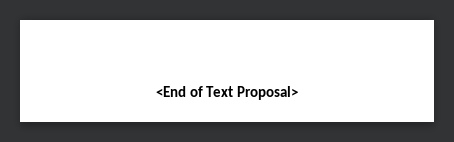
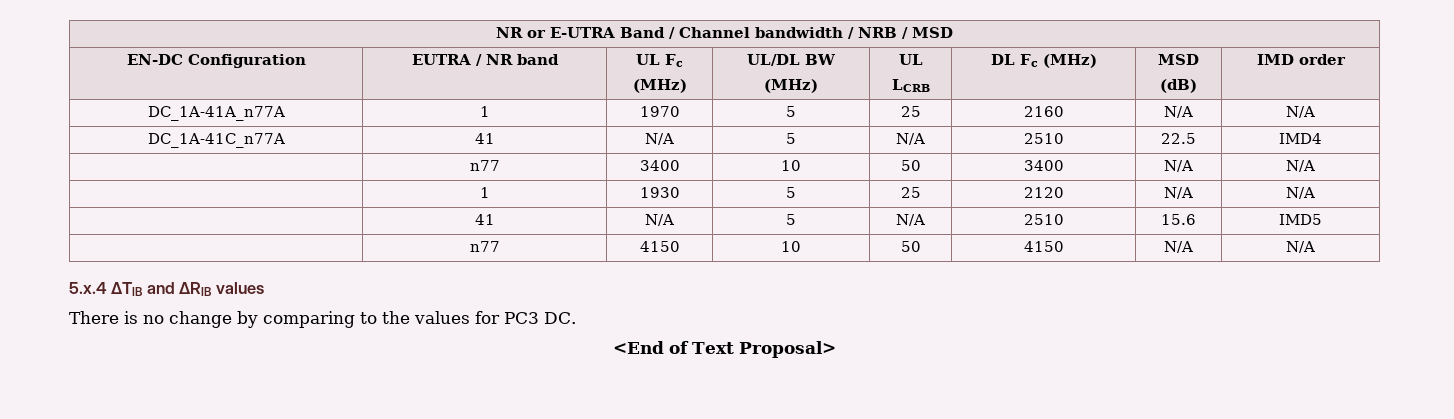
(155, 91) none -> [496,27,953,39] [126,54,306,68] [411,54,559,66] [636,54,683,67] [632,79,687,93] [747,54,836,66] [764,79,818,93] [898,54,923,65] [891,79,930,92] [990,54,1097,68] [1158,54,1199,65] [1160,79,1197,93] [1256,54,1346,65] [147,106,285,121] [479,106,490,117] [639,106,680,117] [786,106,796,117] [900,106,921,117] [1023,106,1064,117] [1164,106,1193,118] [1286,106,1315,118] [147,133,285,148] [474,133,495,144] [645,133,674,145] [786,133,796,144] [896,133,925,145] [1023,133,1064,144] [1161,133,1196,144] [1279,133,1322,144] [469,160,500,171] [639,160,680,171] [781,160,801,171] [900,160,921,171] [1023,160,1064,171] [1164,160,1193,172] [1286,160,1315,172] [479,187,490,198] [639,187,680,198] [786,187,796,198] [900,187,921,198] [1023,187,1064,198] [1164,187,1193,199] [1286,187,1315,199] [474,214,495,225] [645,214,674,226] [786,214,796,225] [896,214,925,226] [1023,214,1064,225] [1161,214,1196,225] [1279,214,1322,225] [469,241,500,252] [639,241,680,252] [781,241,801,252] [900,241,921,252] [1023,241,1064,252] [1164,241,1193,253] [1286,241,1315,253] [69,282,264,296] [69,311,576,328] NR or E-UTRA Band / Channel bandwidth / NRB / MSD // EN-DC Configuration | EUTRA / NR band | UL Fc // (MHz) | UL/DL BW // (MHz) | UL // LCRB | DL Fc (MHz) | MSD // (dB) | IMD order // DC_1A-41A_n77A | 1 | 1970 | 5 | 25 | 2160 | N/A | N/A // DC_1A-41C_n77A | 41 | N/A | 5 | N/A | 2510 | 22.5 | IMD4 // | n77 | 3400 | 10 | 50 | 3400 | N/A | N/A // | 1 | 1930 | 5 | 25 | 2120 | N/A | N/A // | 41 | N/A | 5 | N/A | 2510 | 15.6 | IMD5 // | n77 | 4150 | 10 | 50 | 4150 | N/A | N/A // 5.x.4 ∆TIB and ∆RIB values // There is no change by comparing to the values for PC3 DC. //

